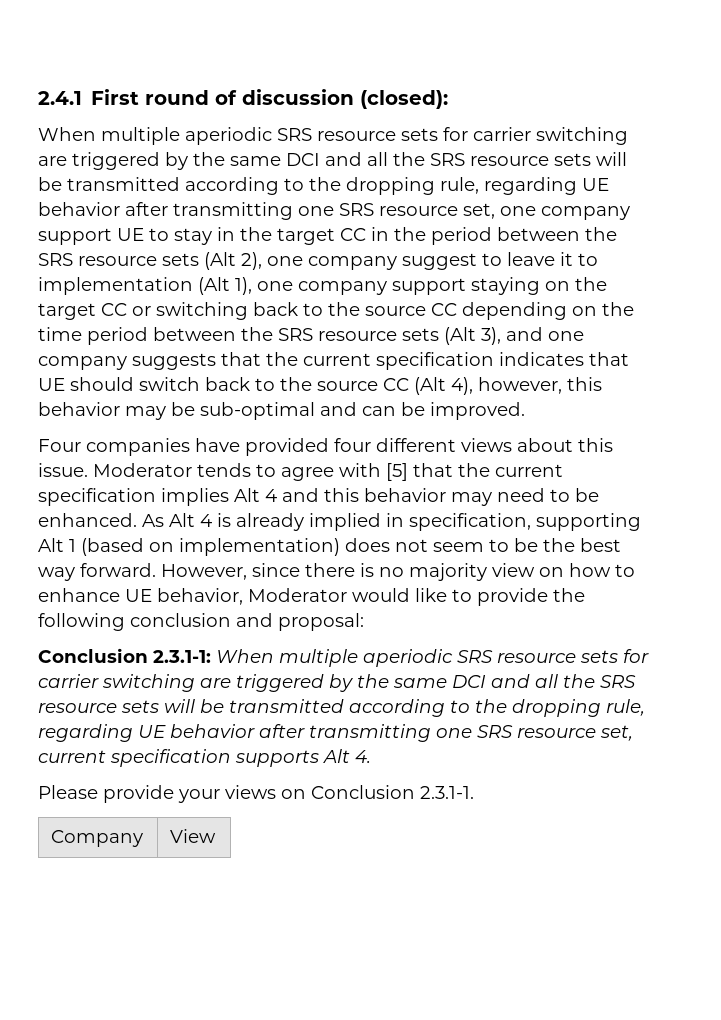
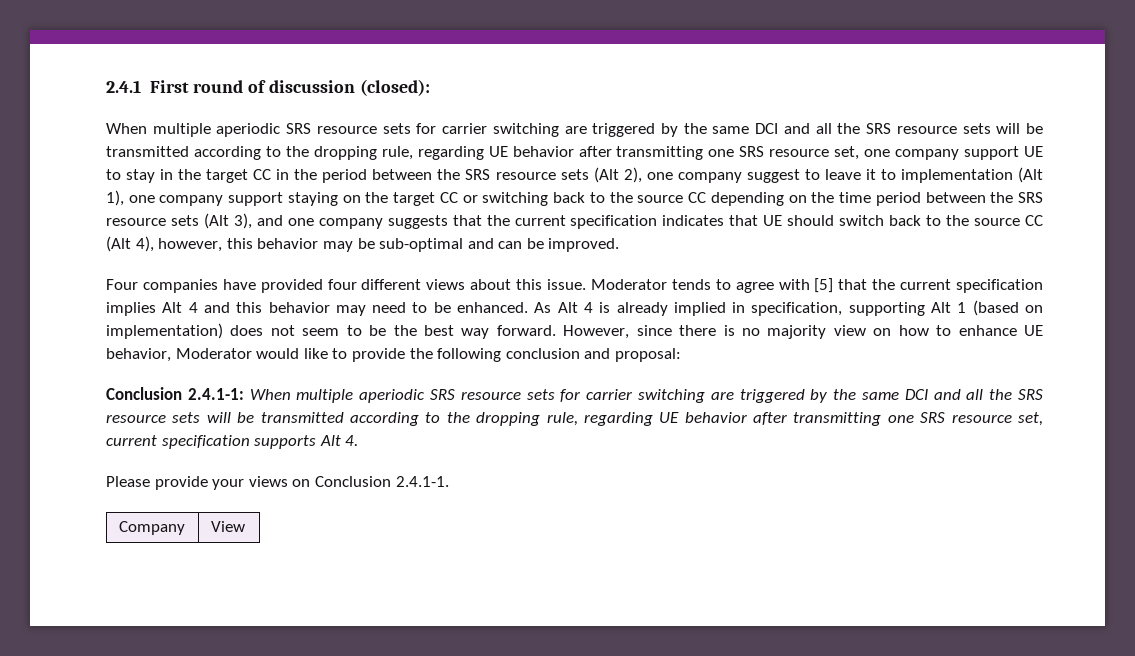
[153,650,211,663] 2.3.1-1: -> [187,388,244,400] 2.4.1-1:
[420,786,474,799] 2.3.1-1. -> [395,476,449,487] 2.4.1-1.

